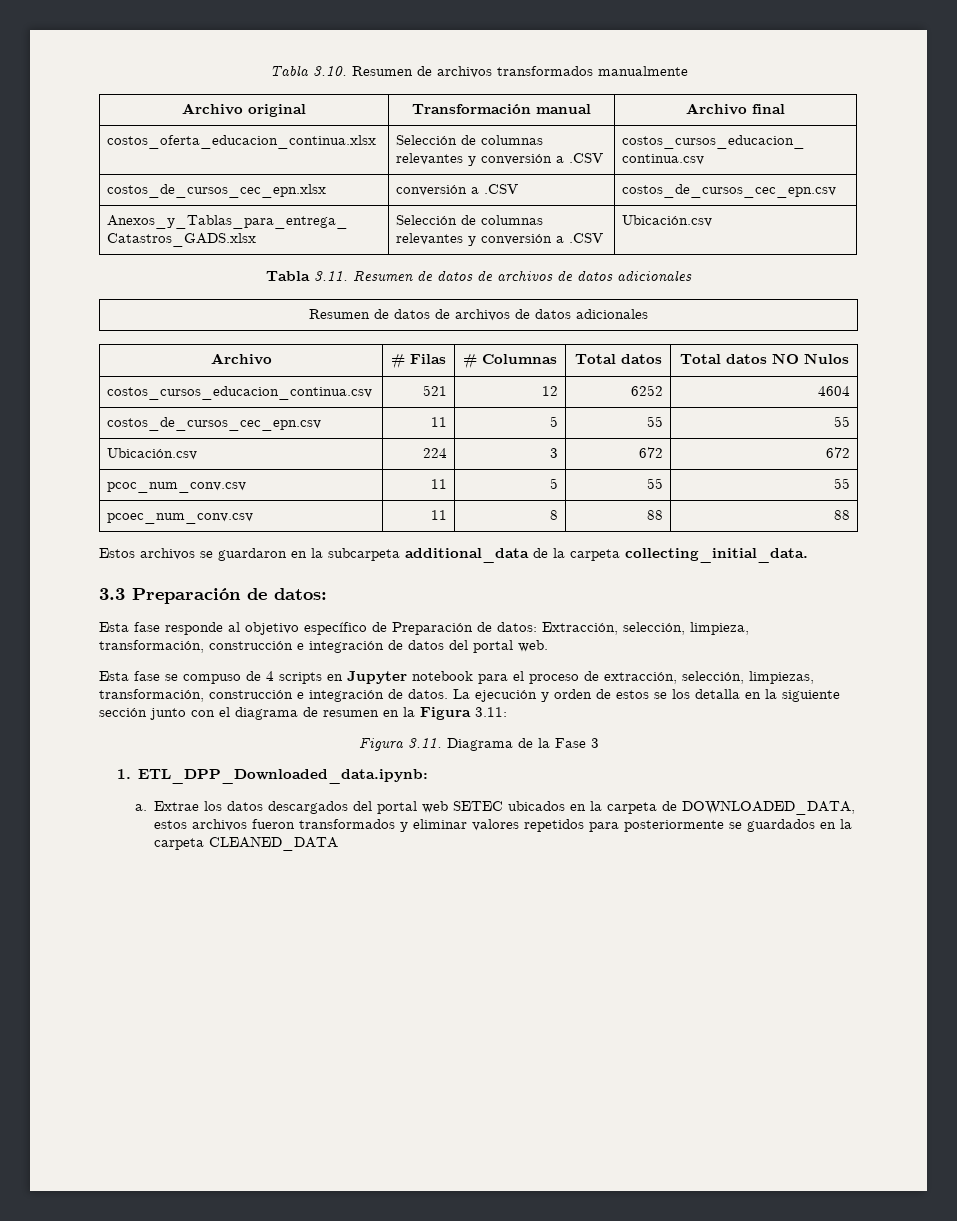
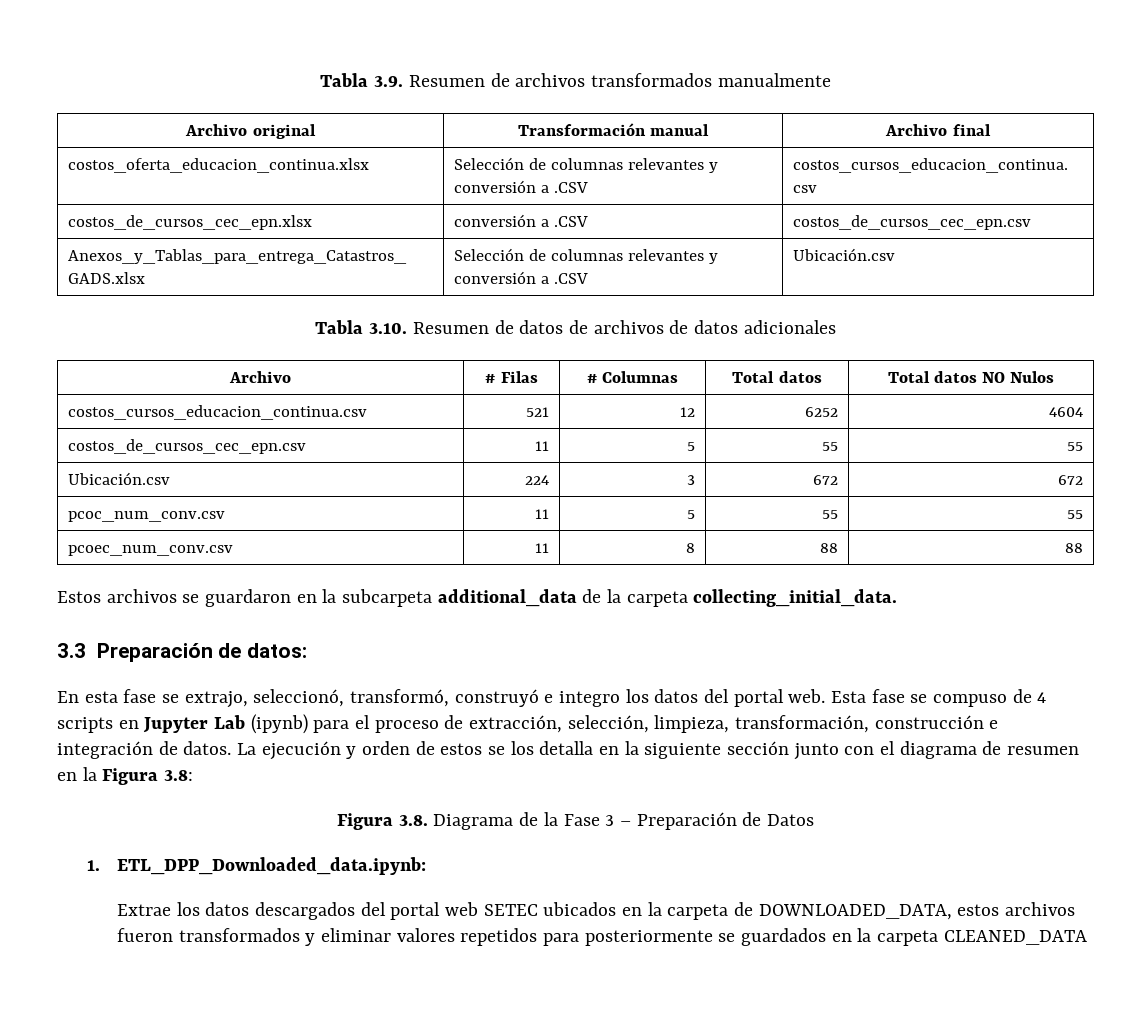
[269,65,347,76] Tabla 3.10. -> [320,73,404,87] Tabla 3.9.
[314,270,692,282] 3.11. Resumen de datos de archivos de datos adicionales // -> [369,323,408,334] 3.10.
[99,622,749,635] [99,640,403,653] Esta fase responde al objetivo específico de Preparación de datos: Extracción, selección, limpieza, transformación, construcción e integración de -> [57,689,649,708] En esta fase se extrajo, seleccionó, transformó, construyó e integro los
(548, 646) // -> (826, 696) none
[412,671,473,681] notebook -> [214,714,308,734] Lab (ipynb)
[749,671,814,684] limpiezas, -> [654,715,730,733] limpieza,
[475,707,507,717] [358,737,442,751] 3.11: // Figura 3.11. -> [164,770,194,781] [337,813,428,830] 3.8: // Figura 3.8.
(599, 743) none -> [619,812,814,830] – Preparación de Datos
[134,804,147,811] a. -> (427, 866) none

